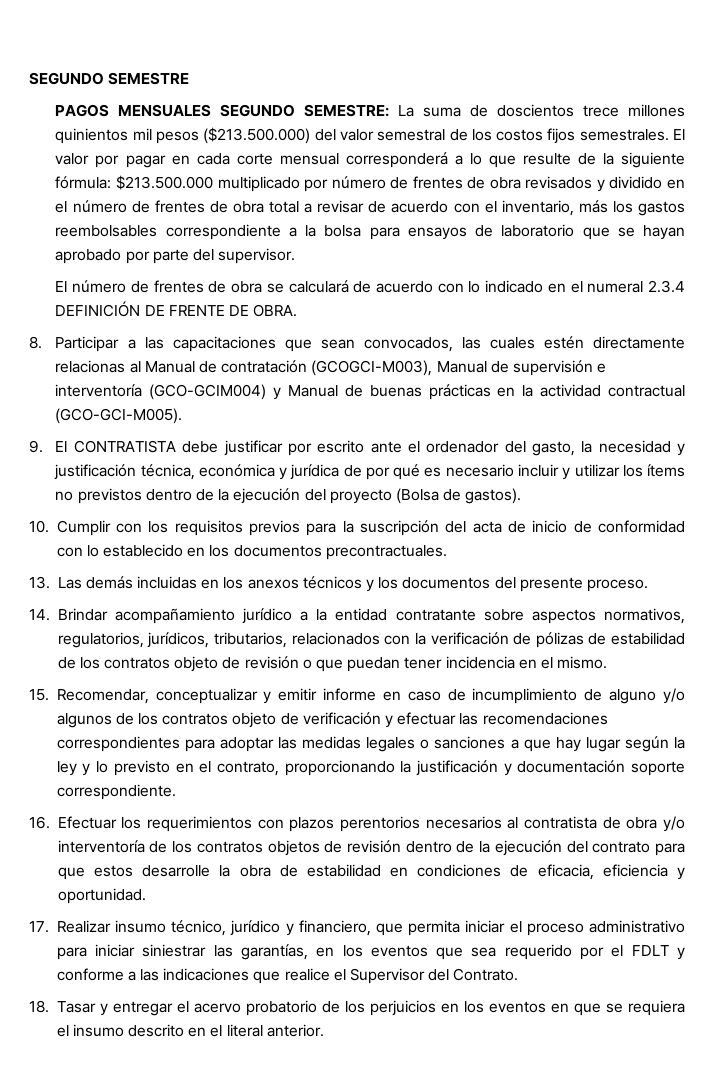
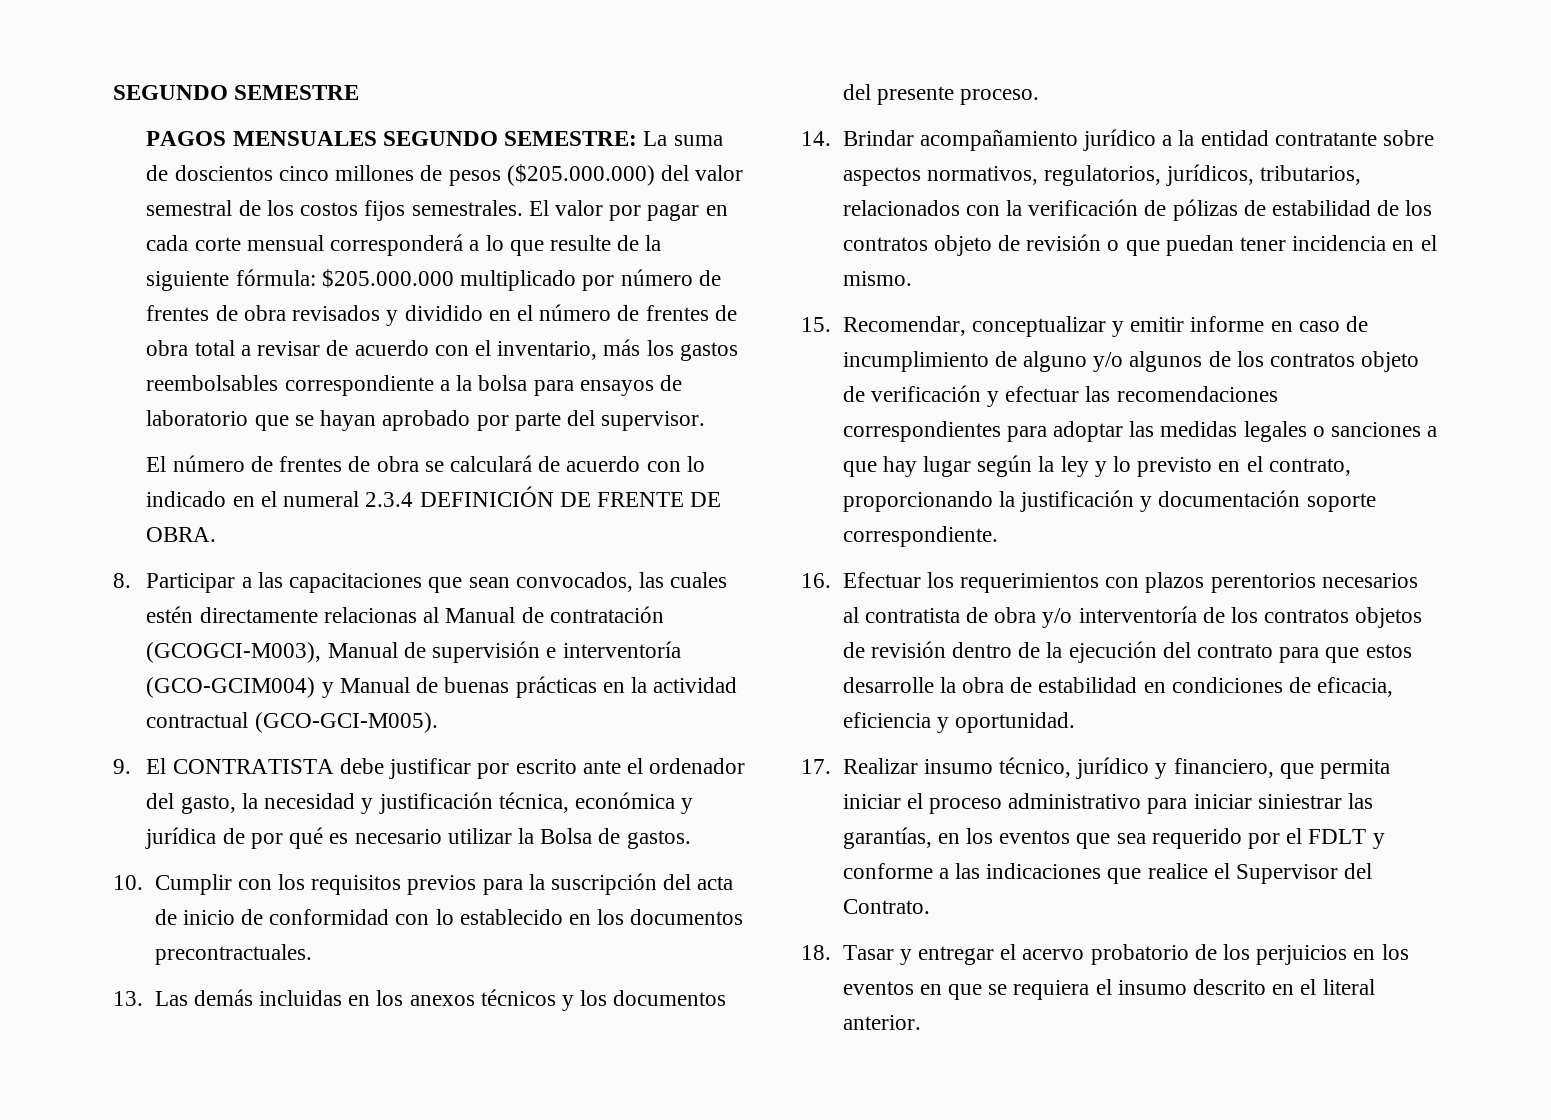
[583,104,685,117] [55,127,311,144] trece millones quinientos mil pesos ($213.500.000) -> [278,164,655,186] cinco millones de pesos ($205.000.000)
[115,175,213,190] $213.500.000 -> [321,269,454,288] $205.000.000
[517,464,685,480] [55,488,522,504] incluir y utilizar los ítems no previstos dentro de la ejecución del proyecto (Bolsa de gastos). -> [447,828,691,849] utilizar la Bolsa de gastos.

